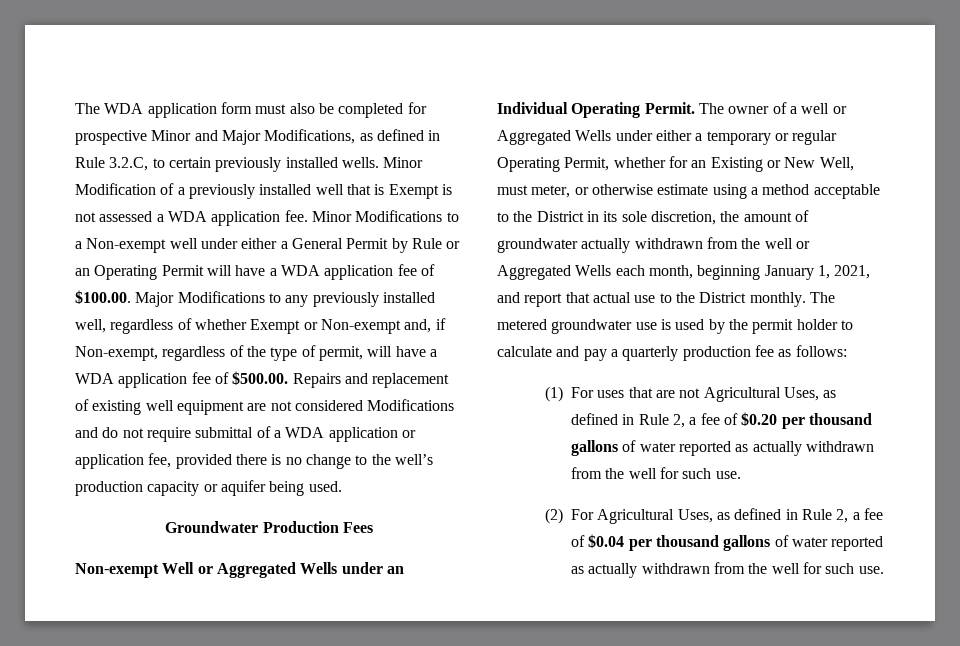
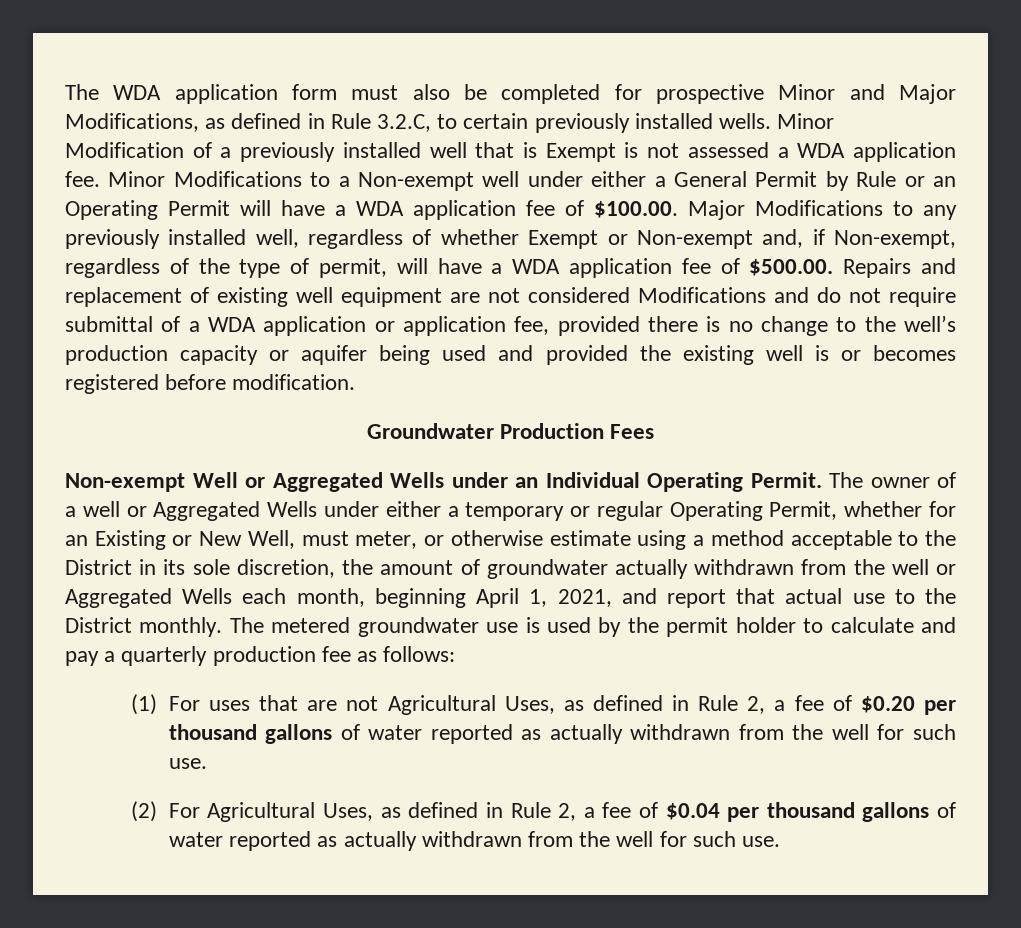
[308,481,342,492] used. -> [442,345,957,365] [65,374,356,394] used and provided the existing well is or becomes registered before modification.
[764,265,814,280] January -> [476,588,520,608] April

